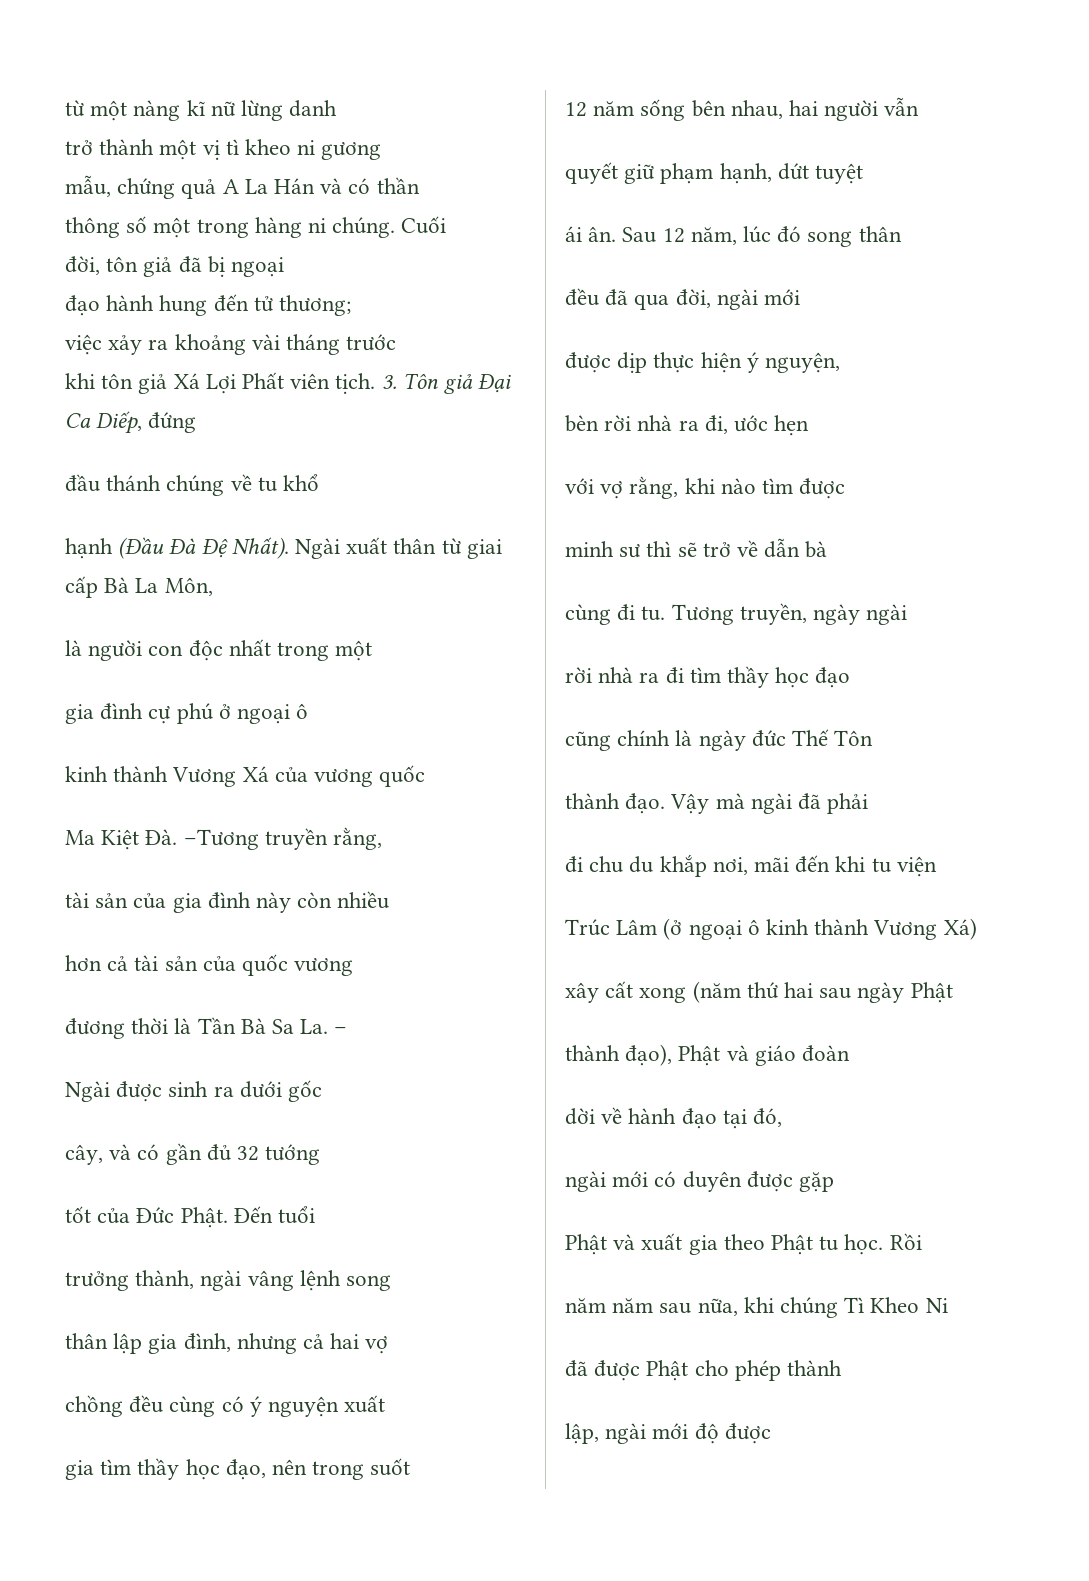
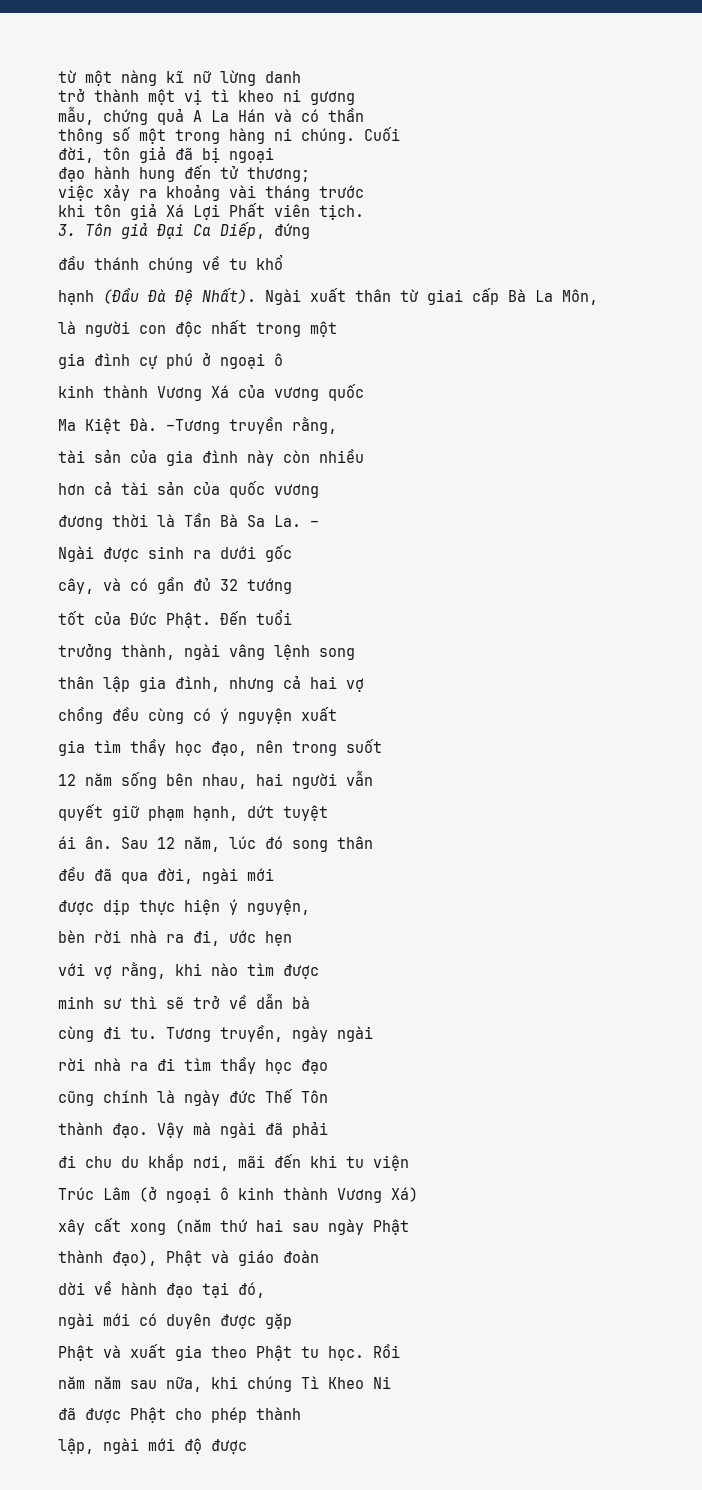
(376, 383) none -> (364, 212) //

